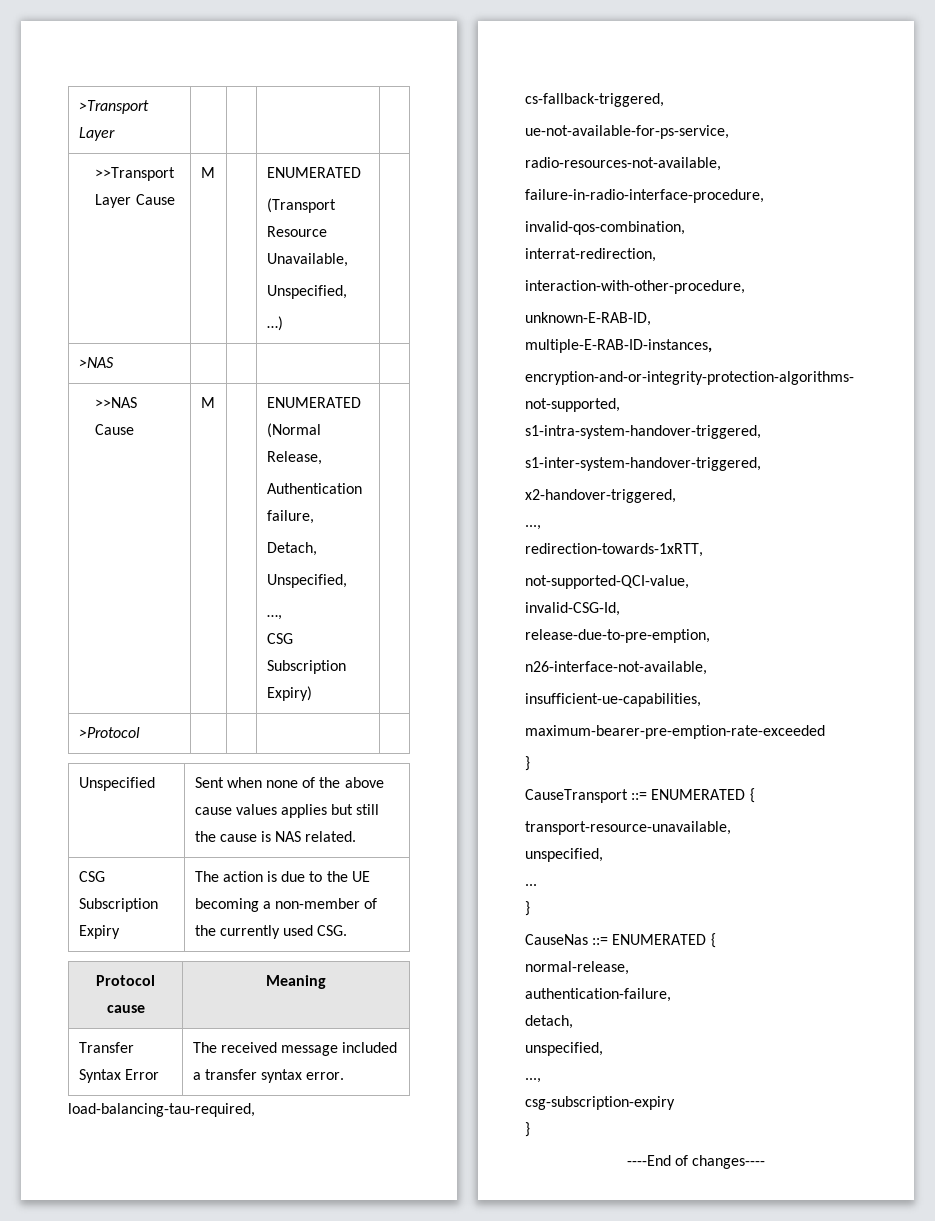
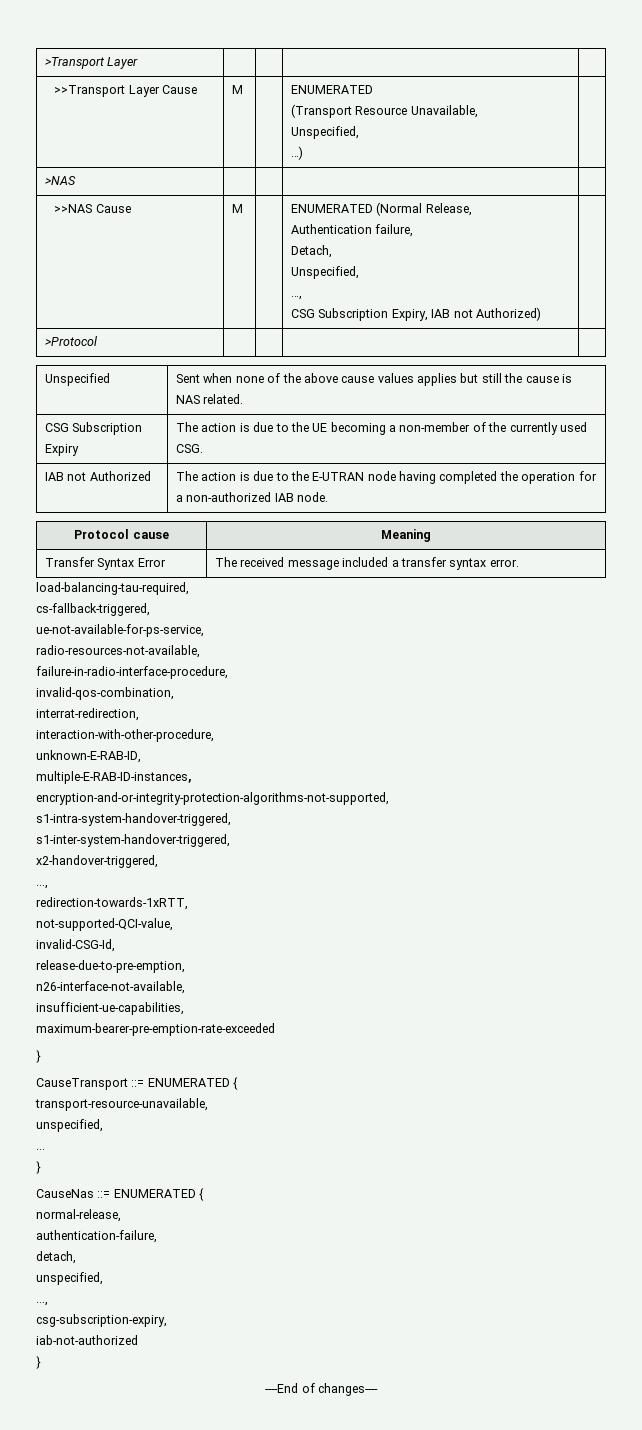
[266,686,312,701] Expiry) -> [391,307,541,321] Expiry, IAB not Authorized)
(348, 930) none -> [45,471,151,481] [176,471,597,484] [176,492,329,502] // IAB not Authorized | The action is due to the E-UTRAN node having completed the operation for a non-authorized IAB node.
[525,1096,675,1110] csg-subscription-expiry -> [36,1314,167,1327] [36,1335,138,1345] csg-subscription-expiry, // iab-not-authorized

